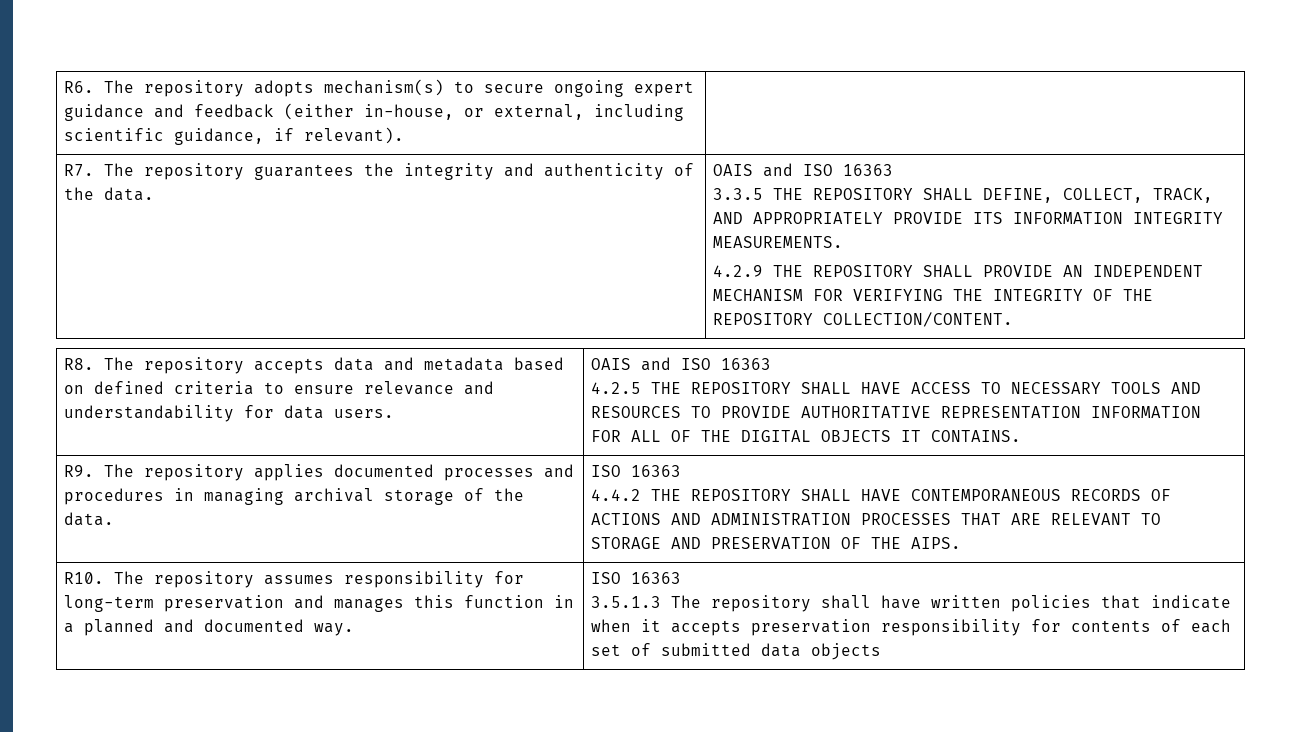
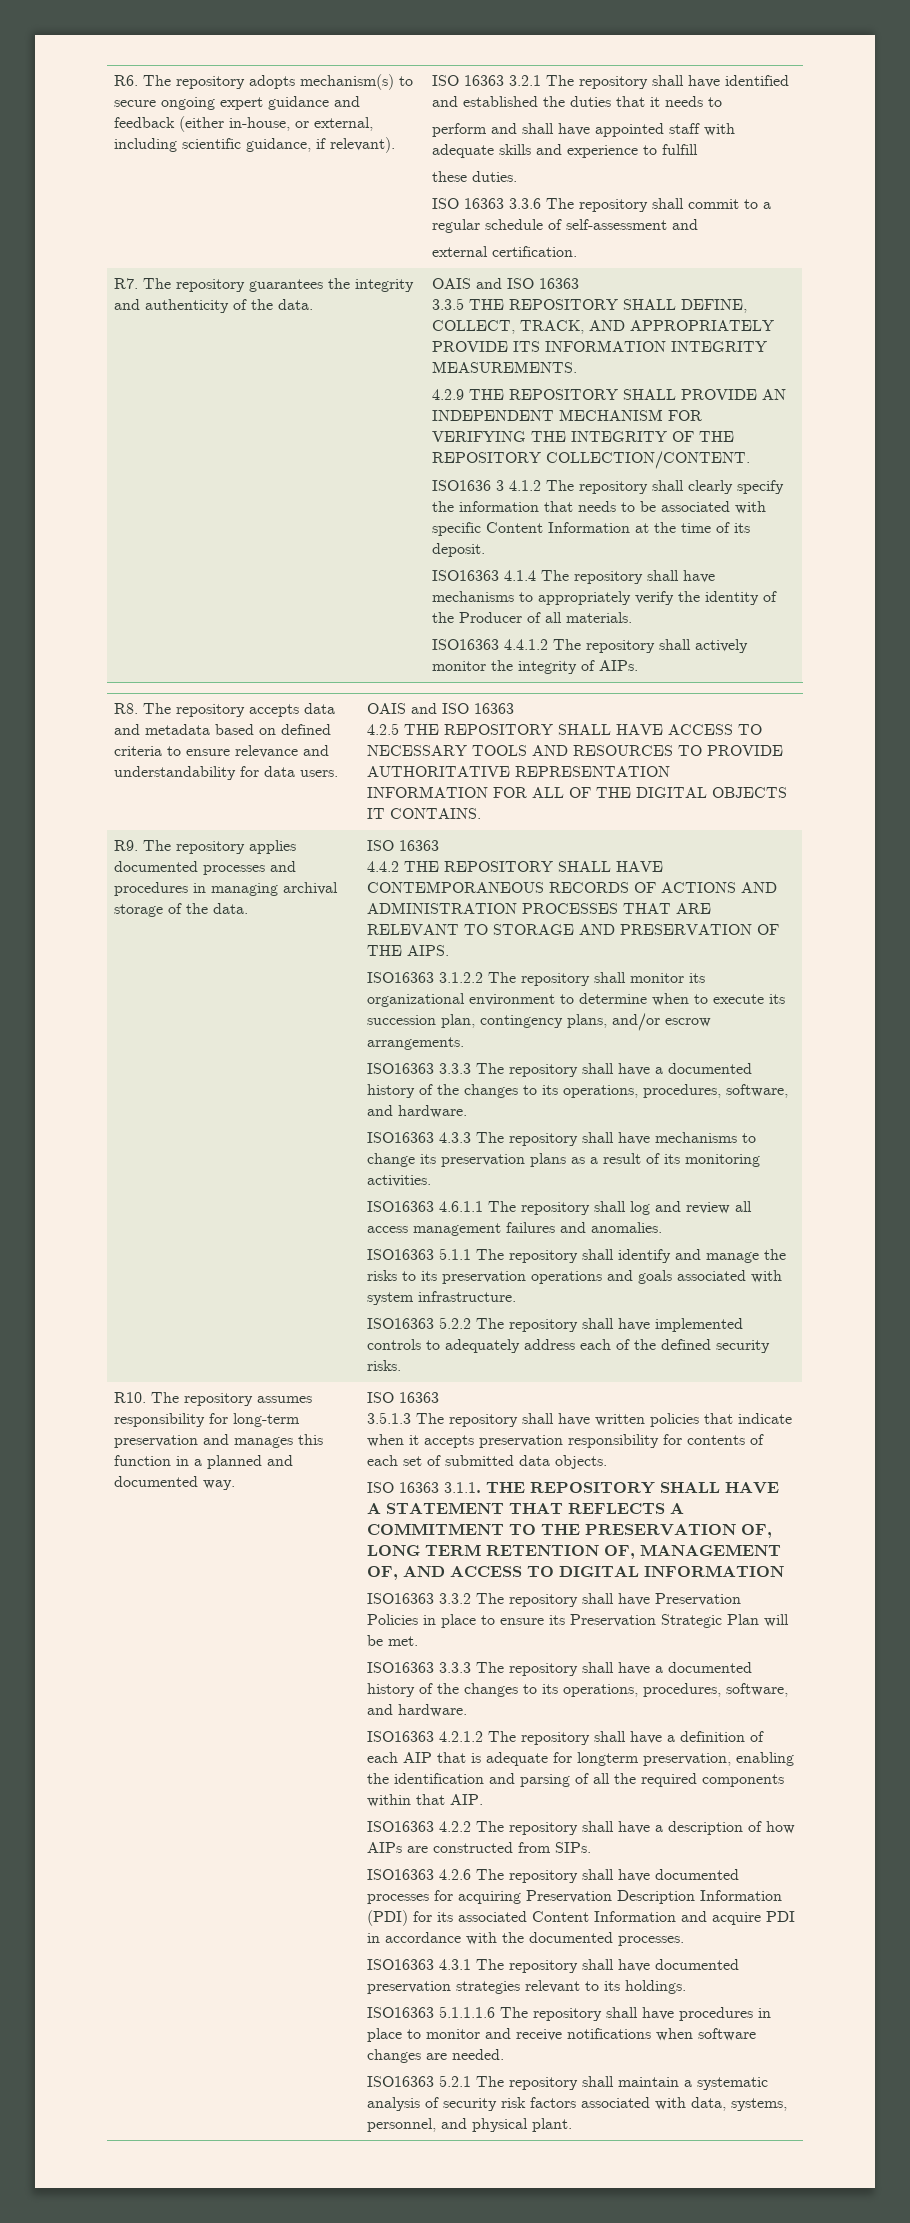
(404, 135) none -> [432,75,790,89] [432,96,723,107] [432,123,736,137] [432,144,699,158] [432,171,518,182] [432,198,772,212] [432,219,699,233] [432,246,578,257] ISO 16363 3.2.1 The repository shall have identified and established the duties that it needs to // perform and shall have appointed staff with adequate skills and experience to fulfill // these duties. // ISO 16363 3.3.6 The repository shall commit to a regular schedule of self-assessment and // external certification.
(1013, 319) none -> [432,480,785,494] [432,501,767,514] [432,522,751,536] [432,543,486,557] [432,570,716,584] [432,591,778,605] [432,612,633,623] [432,639,749,653] [432,660,639,674] // ISO1636 3 4.1.2 The repository shall clearly specify the information that needs to be associated with specific Content Information at the time of its deposit. // ISO16363 4.1.4 The repository shall have mechanisms to appropriately verify the identity of the Producer of all materials. // ISO16363 4.4.1.2 The repository shall actively monitor the integrity of AIPs.
(961, 543) none -> [367,972,706,986] [367,993,786,1007] [367,1013,712,1031] [367,1037,465,1050] [367,1063,753,1077] [367,1084,789,1098] [367,1105,468,1118] [367,1132,757,1146] [367,1153,761,1167] [367,1175,432,1187] [367,1201,753,1215] [367,1222,663,1236] [367,1248,787,1263] [367,1270,783,1284] [367,1291,517,1305] [367,1317,744,1332] [367,1339,771,1353] [367,1360,402,1371] // ISO16363 3.1.2.2 The repository shall monitor its organizational environment to determine when to execute its succession plan, contingency plans, and/or escrow arrangements. // ISO16363 3.3.3 The repository shall have a documented history of the changes to its operations, procedures, software, and hardware. // ISO16363 4.3.3 The repository shall have mechanisms to change its preservation plans as a result of its monitoring activities. // ISO16363 4.6.1.1 The repository shall log and review all access management failures and anomalies. // ISO16363 5.1.1 The repository shall identify and manage the risks to its preservation operations and goals associated with system infrastructure. // ISO16363 5.2.2 The repository shall have implemented controls to adequately address each of the defined security risks.
[810,643,881,660] objects -> [555,1455,608,1469] [367,1482,780,1494] [367,1502,685,1514] [367,1523,773,1538] [367,1544,782,1559] [367,1565,785,1580] [367,1593,742,1607] [367,1614,790,1628] [367,1635,419,1646] [367,1662,753,1676] [367,1683,789,1697] [367,1704,468,1717] [367,1731,765,1745] [367,1752,795,1766] [367,1773,785,1787] [367,1794,484,1807] [367,1821,796,1835] [367,1842,592,1853] [367,1869,740,1883] [367,1890,783,1904] [367,1910,796,1926] [367,1932,685,1946] [367,1959,740,1973] [367,1980,687,1994] [367,2006,772,2021] [367,2028,757,2042] [367,2049,505,2063] [367,2075,769,2090] [367,2097,788,2111] [367,2118,573,2132] objects. // ISO 16363 3.1.1. THE REPOSITORY SHALL HAVE A STATEMENT THAT REFLECTS A COMMITMENT TO THE PRESERVATION OF, LONG TERM RETENTION OF, MANAGEMENT OF, AND ACCESS TO DIGITAL INFORMATION // ISO16363 3.3.2 The repository shall have Preservation Policies in place to ensure its Preservation Strategic Plan will be met. // ISO16363 3.3.3 The repository shall have a documented history of the changes to its operations, procedures, software, and hardware. // ISO16363 4.2.1.2 The repository shall have a definition of each AIP that is adequate for longterm preservation, enabling the identification and parsing of all the required components within that AIP. // ISO16363 4.2.2 The repository shall have a description of how AIPs are constructed from SIPs. // ISO16363 4.2.6 The repository shall have documented processes for acquiring Preservation Description Information (PDI) for its associated Content Information and acquire PDI in accordance with the documented processes. // ISO16363 4.3.1 The repository shall have documented preservation strategies relevant to its holdings. // ISO16363 5.1.1.1.6 The repository shall have procedures in place to monitor and receive notifications when software changes are needed. // ISO16363 5.2.1 The repository shall maintain a systematic analysis of security risk factors associated with data, systems, personnel, and physical plant.

